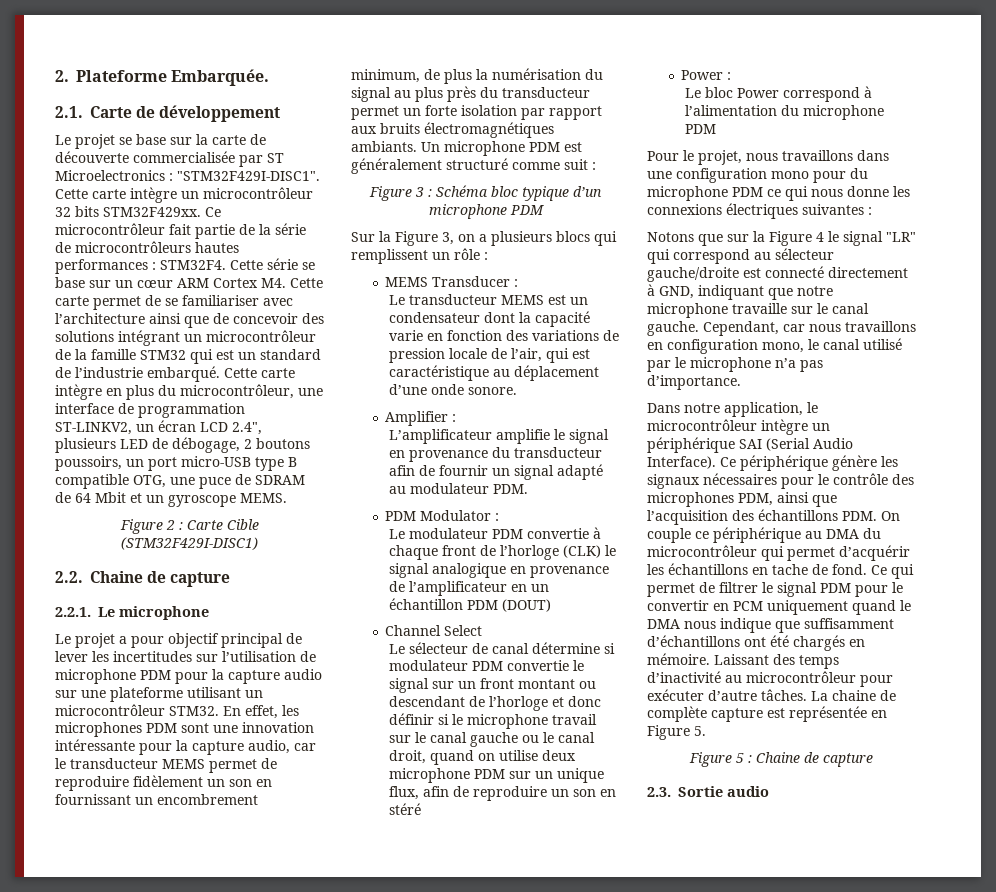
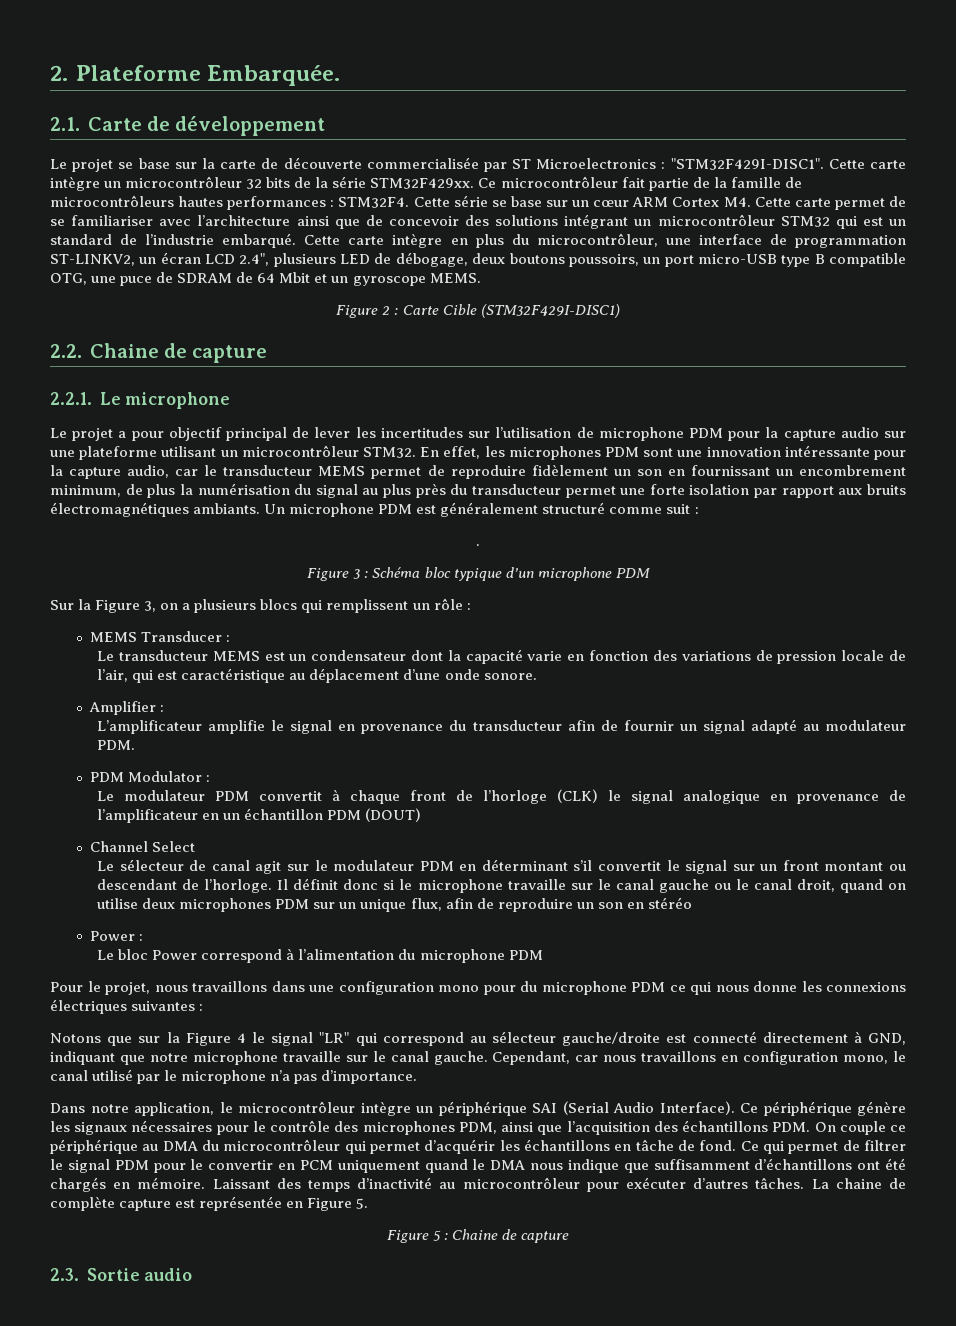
(99, 211) none -> [294,176,367,188] de la série
[275,223,306,235] série -> [730,177,781,188] famille
[55,349,136,360] de la famille -> (775, 220) none
[244,439,252,449] 2 -> [472,253,506,264] deux
[403,108,421,116] un -> [620,488,646,495] une
(596, 166) none -> [476,544,480,546] // .
[527,528,590,539] convertie -> [259,791,323,801] convertit
[532,642,616,654] [389,660,570,671] détermine si modulateur PDM convertie -> [255,859,662,874] agit sur le modulateur PDM en déterminant s’il convertit
[489,696,602,711] [389,713,435,725] l’horloge et donc définir -> [204,878,379,893] l’horloge. Il définit donc
[552,714,598,725] travail -> [507,879,566,890] travaille
[389,768,471,783] microphone -> [179,898,272,912] microphones
[389,803,422,815] stéré -> [647,897,692,909] stéréo
[772,564,808,575] tache -> [635,1139,674,1151] tâche
[708,690,757,701] d’autre -> [693,1178,749,1189] d’autres

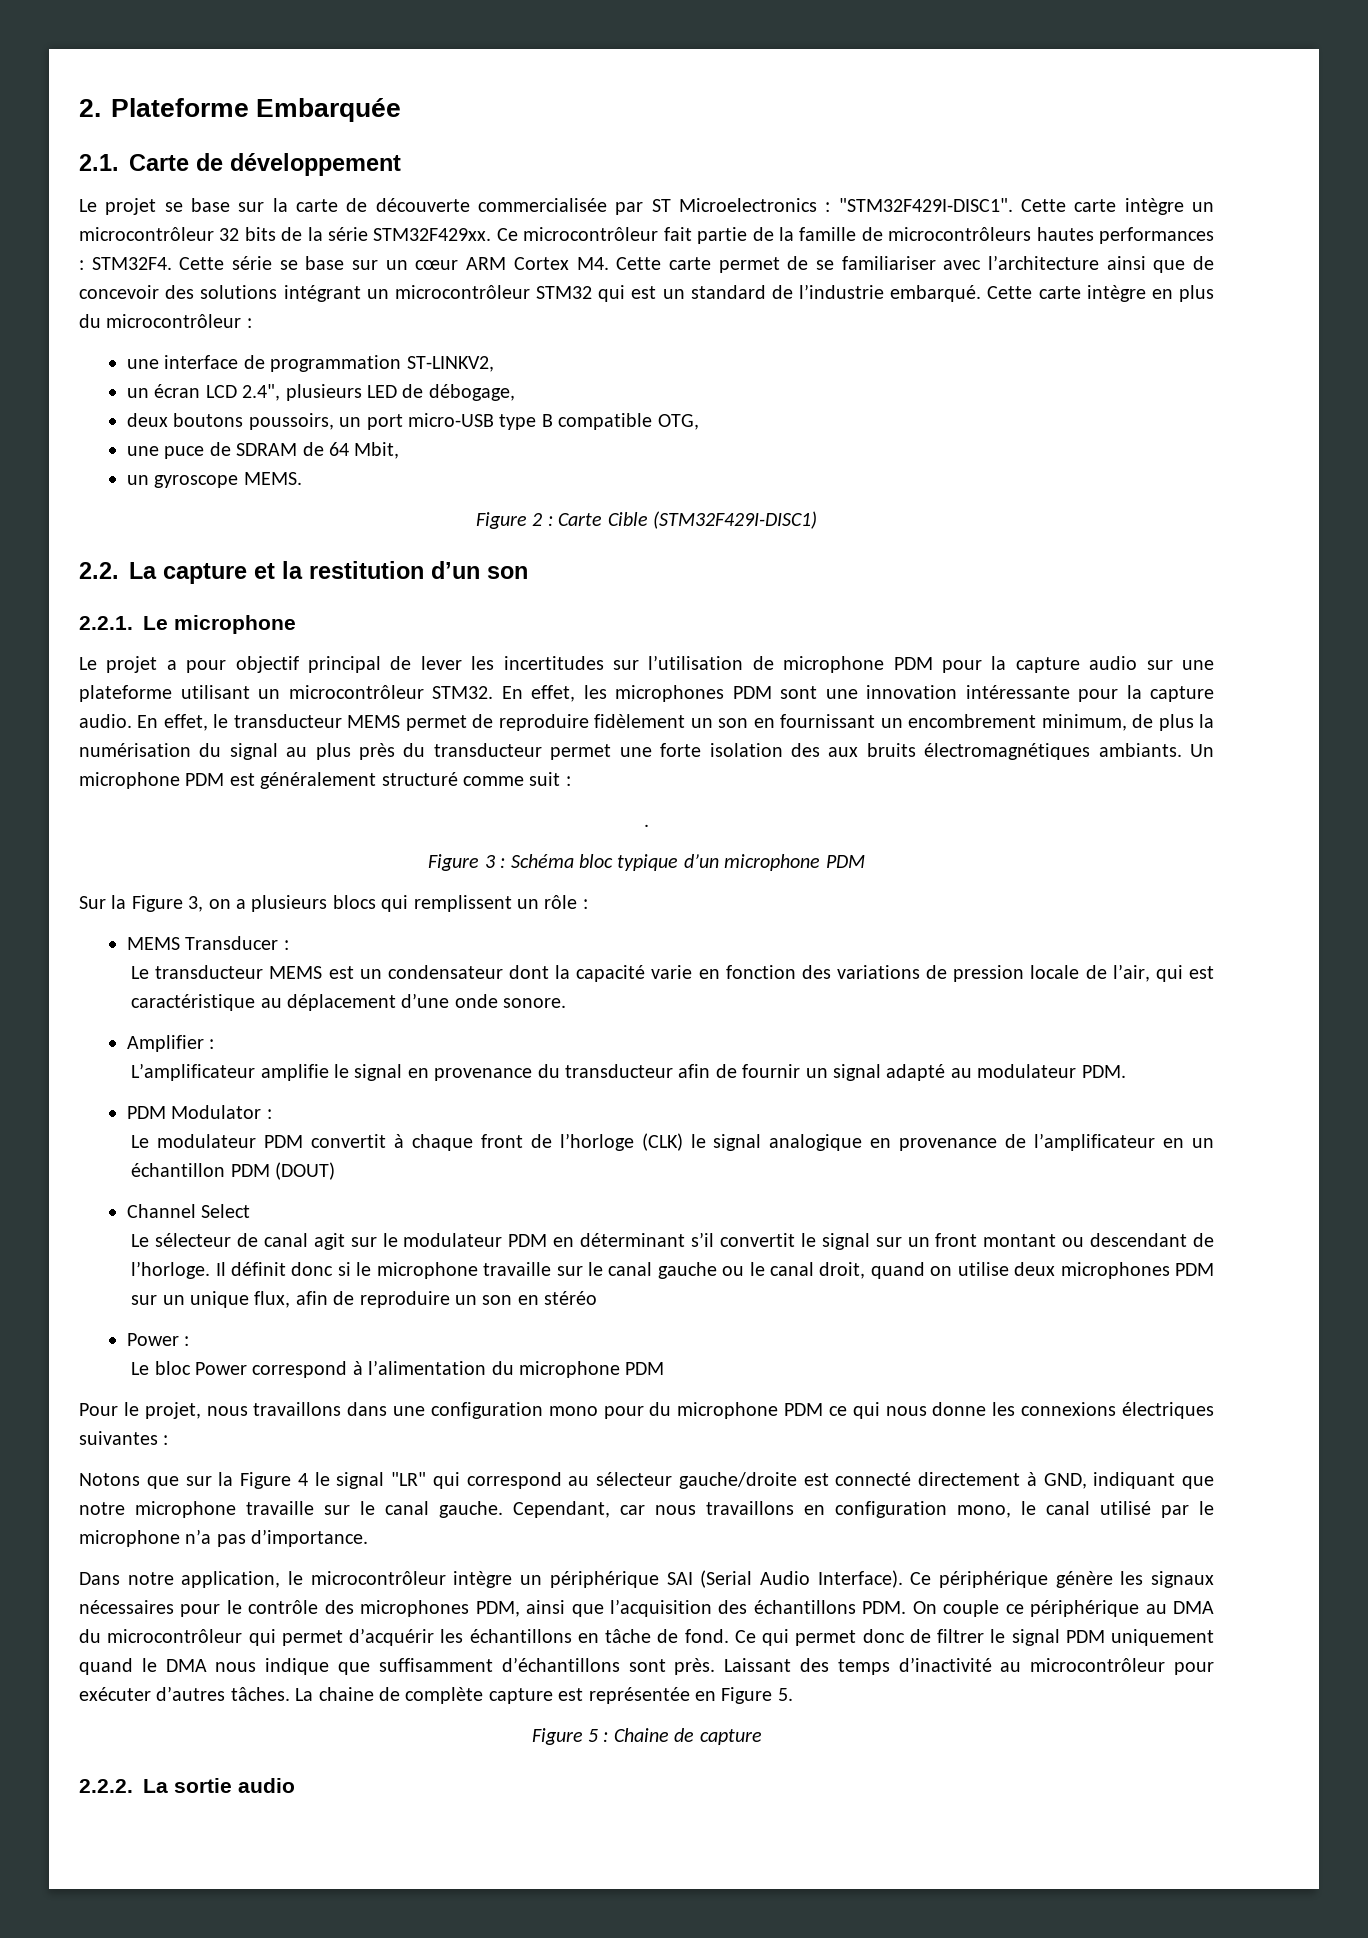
[206,65,340,86] Embarquée. -> [256,98,402,122] Embarquée
[536,233,658,247] microcontrôleur, -> [106,314,252,328] microcontrôleur : //
(135, 260) none -> (494, 364) //
(468, 259) none -> (515, 392) //
(87, 279) none -> (699, 422) //
[279,272,328,283] Mbit et -> [354,442,400,459] Mbit, //
[89,343,268,363] Chaine de capture -> [129,561,528,584] La capture et la restitution d’un son
[127,465,199,478] audio, car -> [79,714,208,731] audio. En effet,
[754,486,834,498] par rapport -> [790,743,820,757] des
(839, 1148) none -> [862,1629,905,1643] donc
[153,1159,333,1173] pour le convertir en PCM -> (1105, 1636) none
[857,1158,907,1170] [50,1177,206,1192] ont été chargés en mémoire. -> [628,1658,716,1675] sont près.
[50,1268,140,1281] 2.3. Sortie -> [79,1778,232,1793] 2.2.2. La sortie

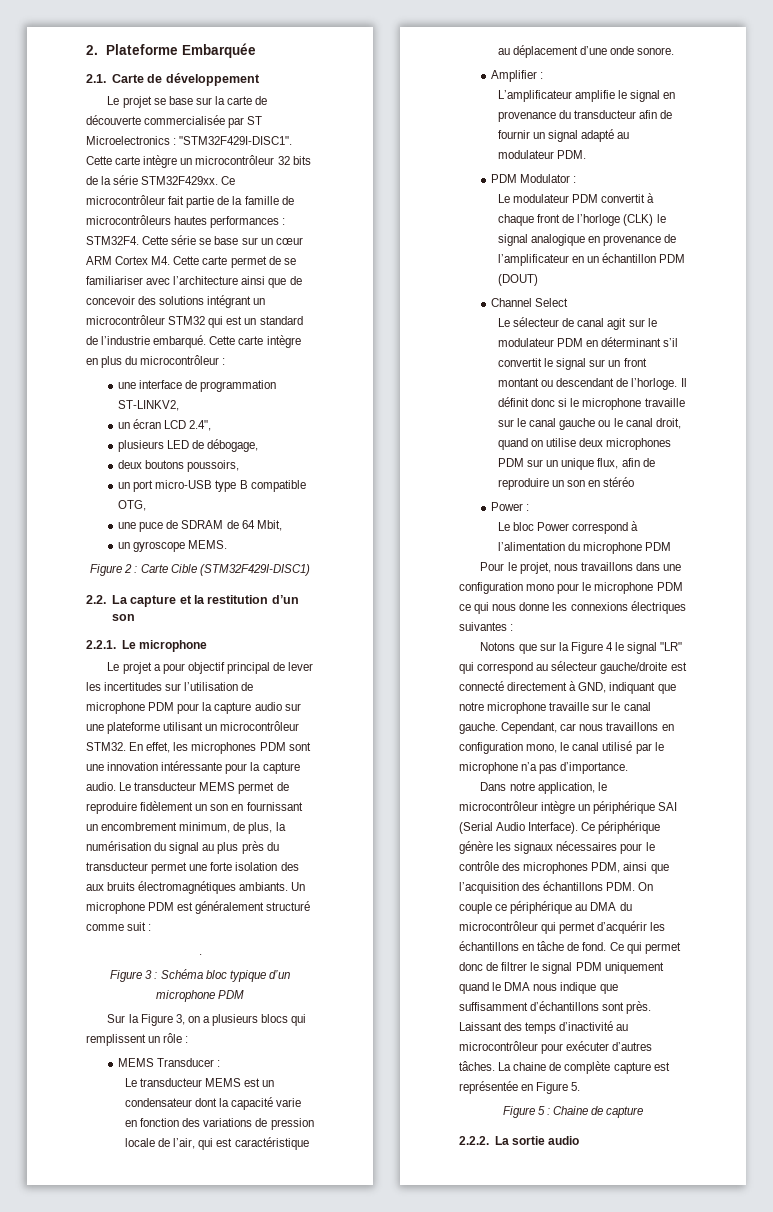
(281, 392) none -> (212, 425) //
(334, 421) none -> (240, 466) //
[137,714,229,731] En effet, le -> [119,782,132,791] Le
[1158,714,1194,731] plus -> [248,822,273,834] plus,
[649,1402,672,1416] du -> [582,582,592,591] le

